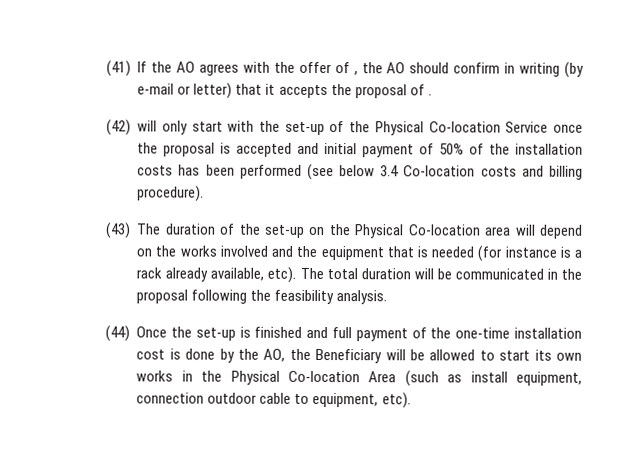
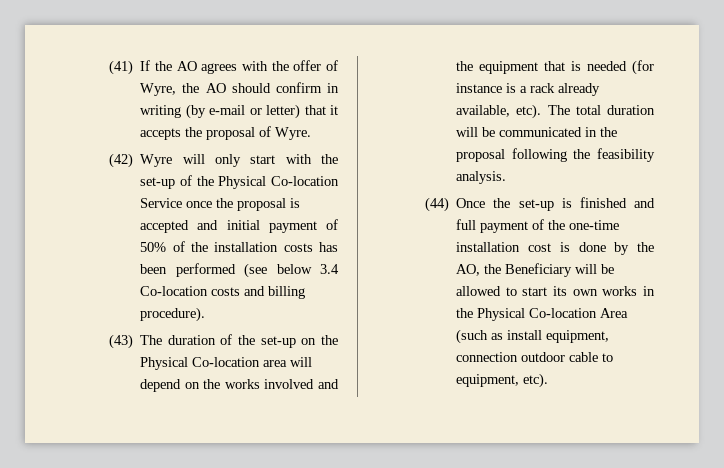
[353,71,358,76] , -> [140,83,177,96] Wyre,
[427,93,432,96] . -> [275,127,312,140] Wyre.
(131, 127) none -> [140,154,173,167] Wyre

